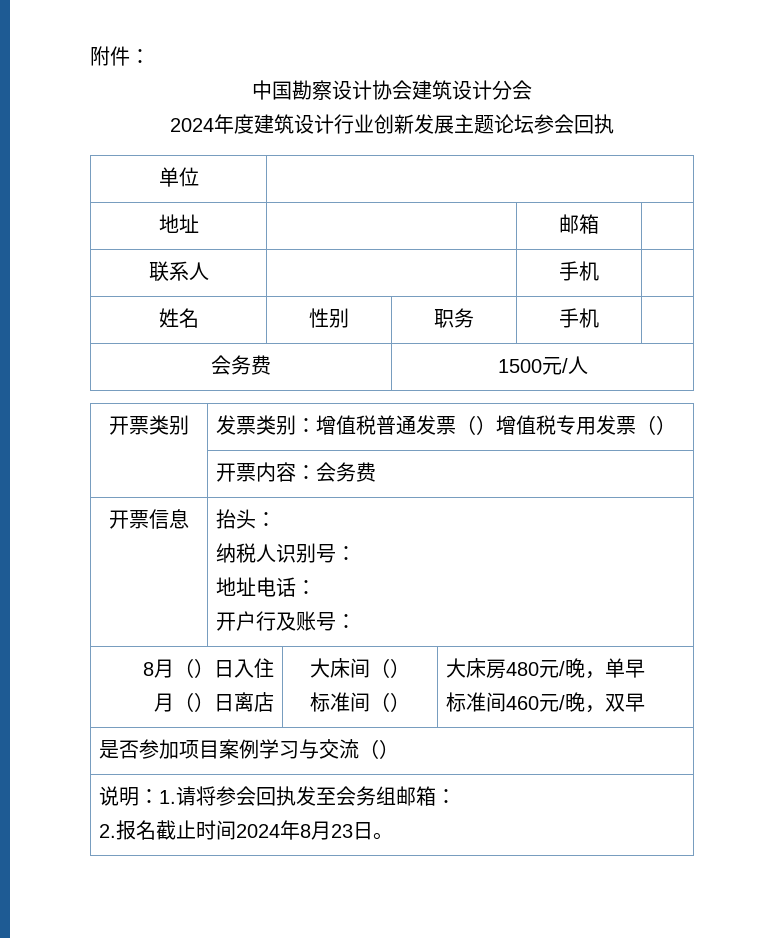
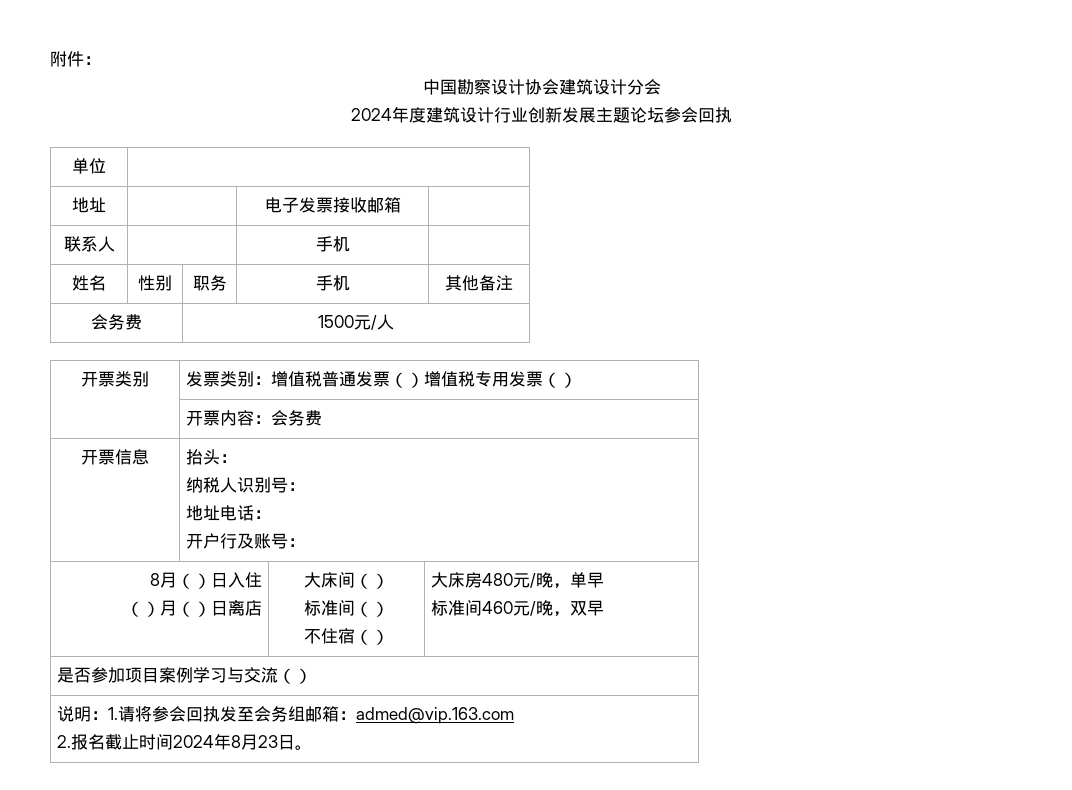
(199, 223) none -> [264,197,367,213] 电子发票接收
(599, 318) none -> [445,275,513,291] 其他备注
(275, 668) none -> [126,601,161,617] （）
(411, 702) none -> [304,628,389,645] // 不住宿（）
(456, 796) none -> [355,707,514,724] admed@vip.163.com

